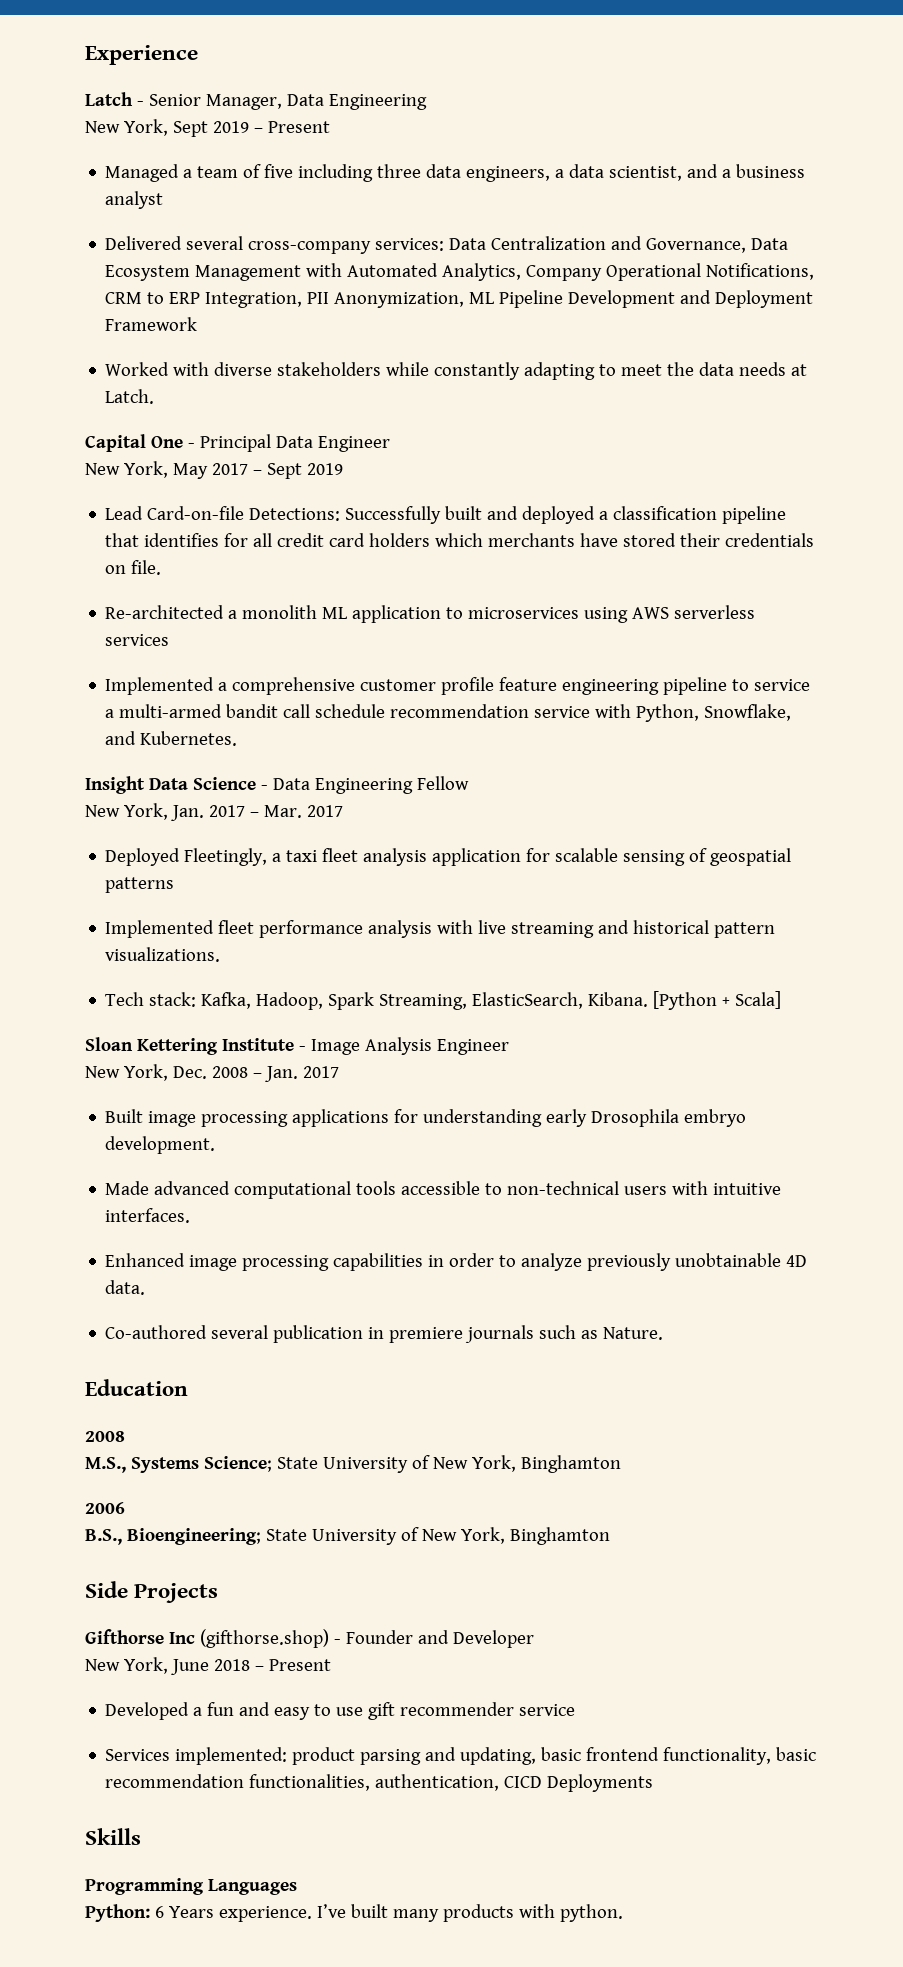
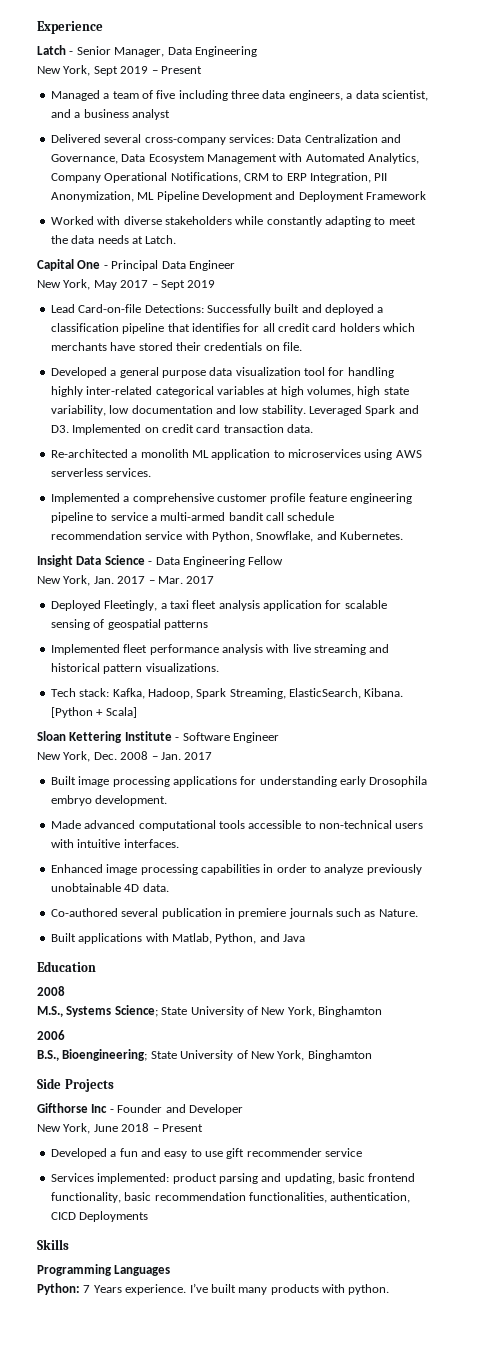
(162, 567) none -> [50,367,394,378] [50,386,409,397] [50,405,419,416] [50,424,313,435] // Developed a general purpose data visualization tool for handling highly inter-related categorical variables at high volumes, high state variability, low documentation and low stability. Leveraged Spark and D3. Implemented on credit card transaction data.
[105,634,170,646] services -> [106,468,152,477] services.
[310,1037,432,1055] Image Analysis -> [182,732,230,741] Software
(664, 1333) none -> [50,933,305,944] // Built applications with Matlab, Python, and Java
[199,1629,329,1648] (gifthorse.shop) -> (108, 1108) none
[154,1906,164,1918] 6 -> [83,1285,91,1293] 7

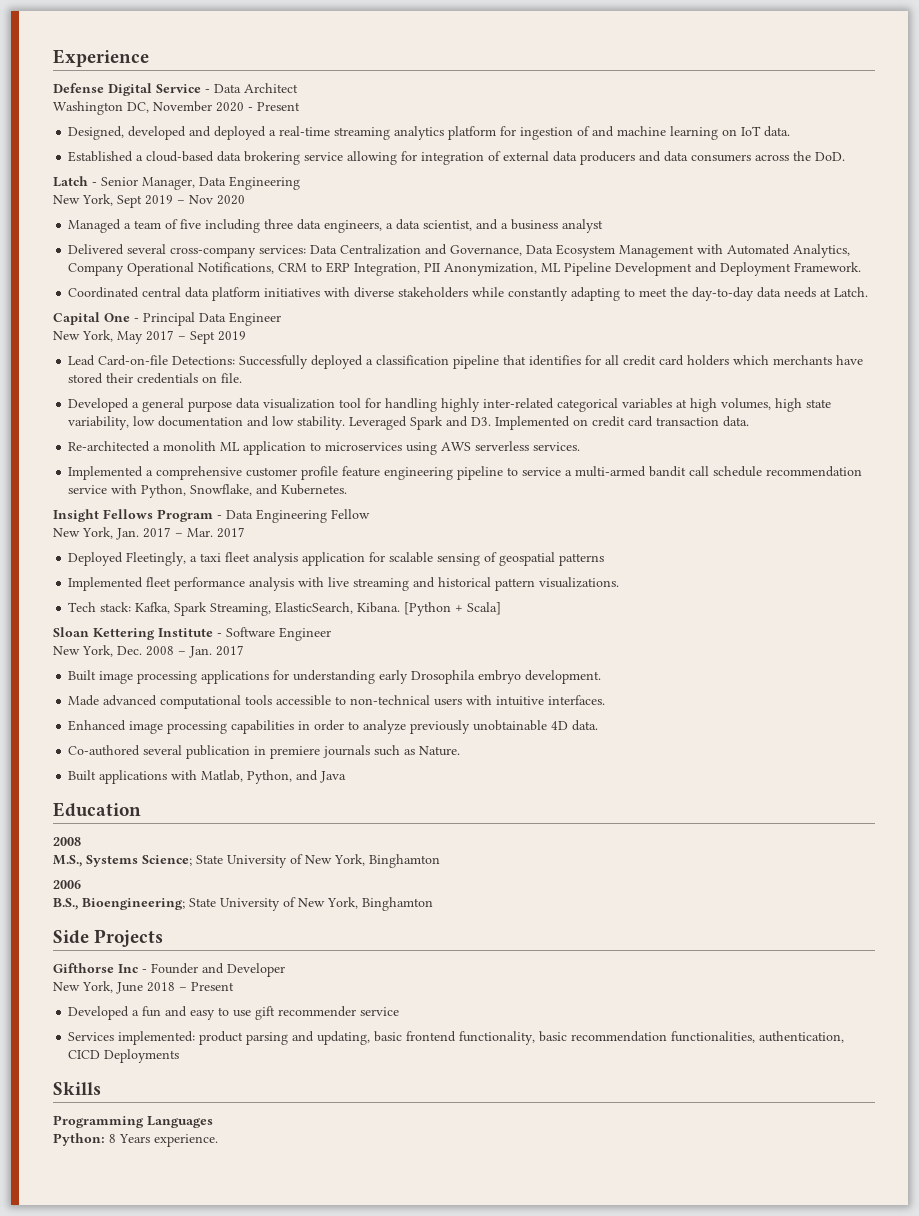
(103, 27) none -> [53,83,298,96] [53,101,300,115] [68,126,791,140] [68,151,846,165] // Defense Digital Service - Data Architect // Washington DC, November 2020 - Present // Designed, developed and deployed a real-time streaming analytics platform for ingestion of and machine learning on IoT data. // Established a cloud-based data brokering service allowing for integration of external data producers and data consumers across the DoD.
[160,66,202,74] Present -> [189,195,245,205] Nov 2020
[366,191,426,200] [50,216,94,225] Framework // Worked -> [794,262,862,272] [68,287,321,301] Framework. // Coordinated central data platform initiatives
(68, 239) none -> [692,287,755,301] day-to-day
[274,304,322,313] built and -> (309, 362) none
[76,555,145,565] Data Science -> [103,509,213,522] Fellows Program
[147,688,193,699] Hadoop, -> (171, 608) none
[83,1285,91,1293] 7 -> [109,1134,116,1143] 8
[189,1283,390,1295] I’ve built many products with python. -> (218, 1140) none

